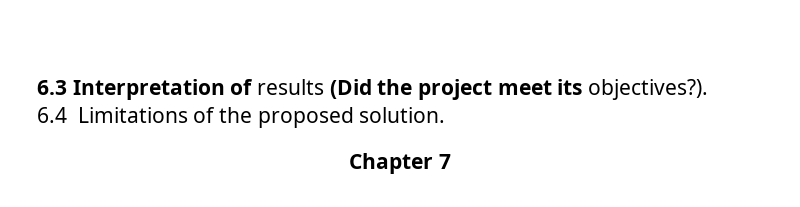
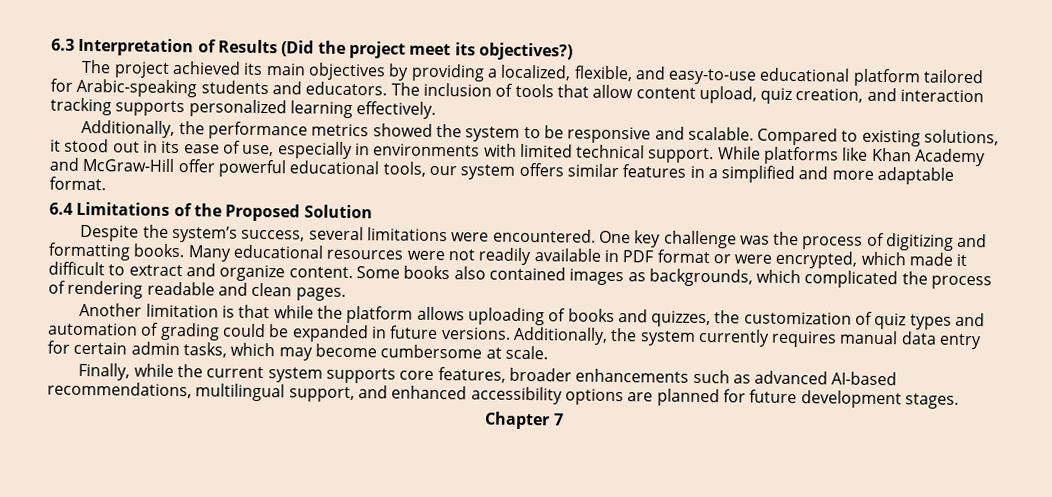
[257,79,325,95] results -> [217,39,278,54] Results
[588,79,709,100] [37,107,446,128] objectives?). // 6.4 Limitations of the proposed solution. -> [478,42,573,61] [81,59,985,87] [50,78,985,105] [50,97,437,119] [81,119,1000,147] [50,138,987,167] [49,157,955,185] [49,176,106,191] [49,201,373,222] [80,224,988,251] [48,242,968,269] [48,261,993,290] [48,280,346,301] [79,302,986,330] [47,322,983,350] [47,340,548,361] [78,362,898,386] [47,381,959,409] objectives?) // The project achieved its main objectives by providing a localized, flexible, and easy-to-use educational platform tailored for Arabic-speaking students and educators. The inclusion of tools that allow content upload, quiz creation, and interaction tracking supports personalized learning effectively. // Additionally, the performance metrics showed the system to be responsive and scalable. Compared to existing solutions, it stood out in its ease of use, especially in environments with limited technical support. While platforms like Khan Academy and McGraw-Hill offer powerful educational tools, our system offers similar features in a simplified and more adaptable format. // 6.4 Limitations of the Proposed Solution // Despite the system’s success, several limitations were encountered. One key challenge was the process of digitizing and formatting books. Many educational resources were not readily available in PDF format or were encrypted, which made it difficult to extract and organize content. Some books also contained images as backgrounds, which complicated the process of rendering readable and clean pages. // Another limitation is that while the platform allows uploading of books and quizzes, the customization of quiz types and automation of grading could be expanded in future versions. Additionally, the system currently requires manual data entry for certain admin tasks, which may become cumbersome at scale. // Finally, while the current system supports core features, broader enhancements such as advanced AI-based recommendations, multilingual support, and enhanced accessibility options are planned for future development stages.

